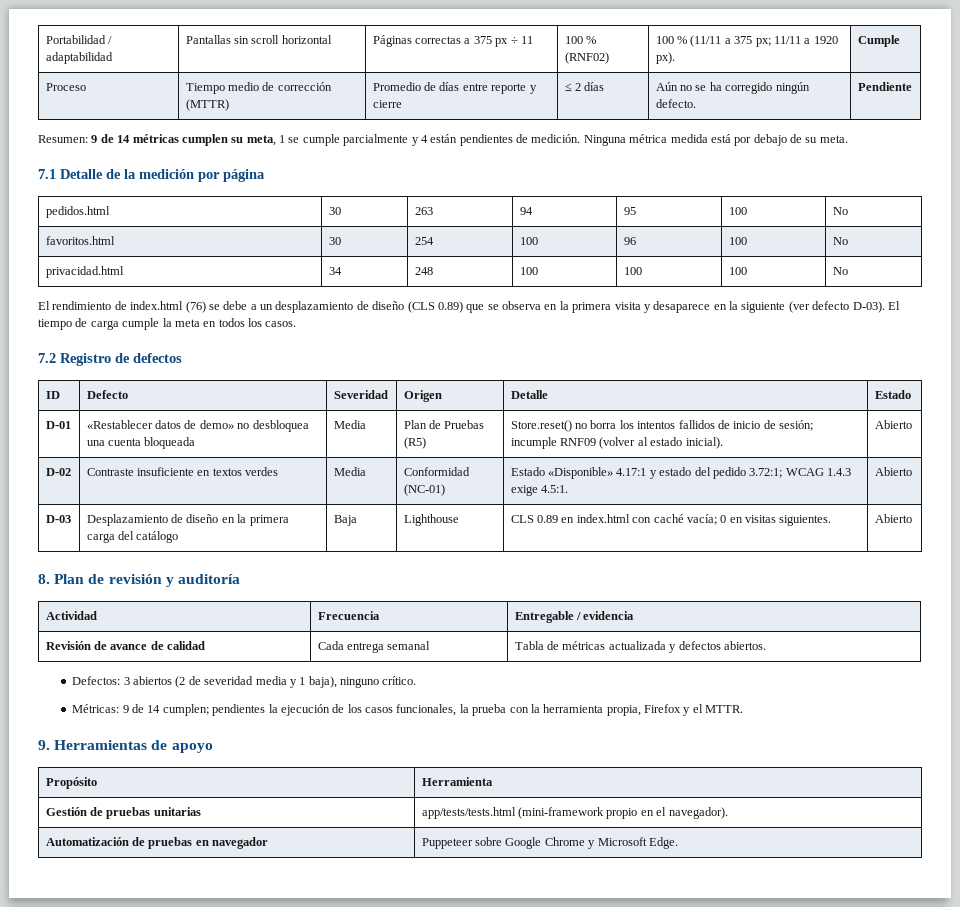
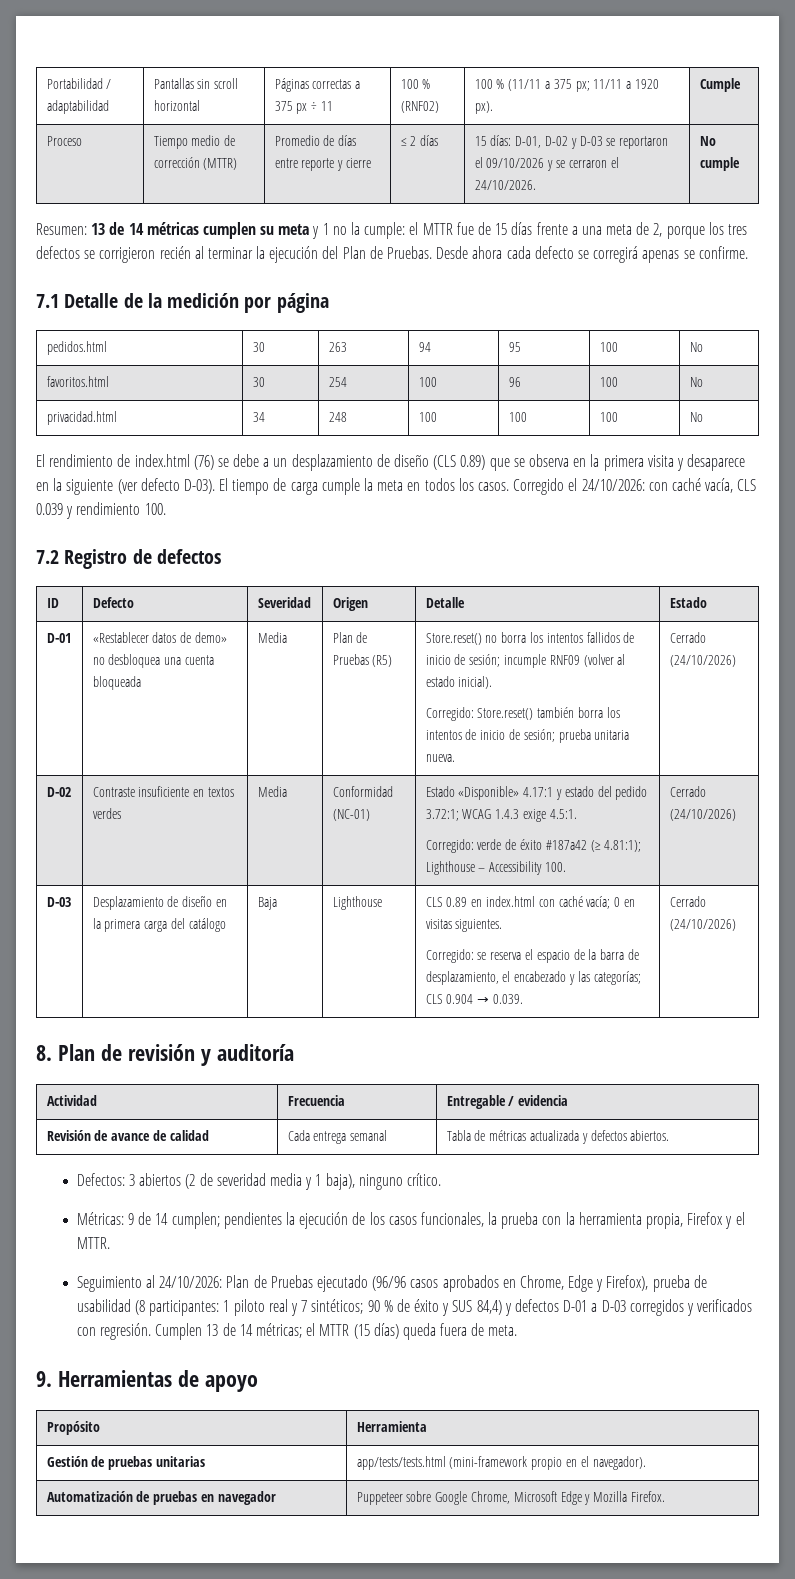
[655,82,810,94] [655,99,696,108] [857,82,912,91] Aún no se ha corregido ningún defecto. | Pendiente -> [474,135,669,149] [474,157,619,171] [474,180,536,190] [699,136,716,146] [699,157,740,171] 15 días: D-01, D-02 y D-03 se reportaron el 09/10/2026 y se cerraron el 24/10/2026. | No cumple
[91,135,98,143] 9 -> [91,223,106,235] 13
[246,134,848,146] meta, 1 se cumple parcialmente y 4 están pendientes de medición. Ninguna métrica medida está por debajo de su meta. -> [278,222,747,239] [36,246,748,263] meta y 1 no la cumple: el MTTR fue de 15 días frente a una meta de 2, porque los tres defectos se corrigieron recién al terminar la ejecución del Plan de Pruebas. Desde ahora cada defecto se corregirá apenas se confirme.
(297, 324) none -> [513,478,757,495] [36,502,166,519] Corregido el 24/10/2026: con caché vacía, CLS 0.039 y rendimiento 100.
[874,420,912,429] | Abierto -> [425,707,620,721] [425,729,630,743] [425,754,455,762] [669,632,706,643] [669,655,736,667] // Corregido: Store.reset() también borra los intentos de inicio de sesión; prueba unitaria nueva. | Cerrado (24/10/2026)
[874,467,912,476] | Abierto -> [425,839,642,853] [425,861,567,875] [669,786,706,797] [669,809,736,821] // Corregido: verde de éxito #187a42 (≥ 4.81:1); Lighthouse – Accessibility 100. | Cerrado (24/10/2026)
[874,514,912,523] | Abierto -> [425,949,639,963] [425,971,641,985] [425,994,524,1004] [669,896,706,907] [669,919,736,931] // Corregido: se reserva el espacio de la barra de desplazamiento, el encabezado y las categorías; CLS 0.904 → 0.039. | Cerrado (24/10/2026)
(744, 709) none -> [76,1275,707,1292] [76,1299,753,1316] [76,1323,518,1340] // Seguimiento al 24/10/2026: Plan de Pruebas ejecutado (96/96 casos aprobados en Chrome, Edge y Firefox), prueba de usabilidad (8 participantes: 1 piloto real y 7 sintéticos; 90 % de éxito y SUS 84,4) y defectos D-01 a D-03 corregidos y verificados con regresión. Cumplen 13 de 14 métricas; el MTTR (15 días) queda fuera de meta.
[544,837,678,849] Chrome y Microsoft Edge. -> [471,1491,665,1505] Chrome, Microsoft Edge y Mozilla Firefox.

